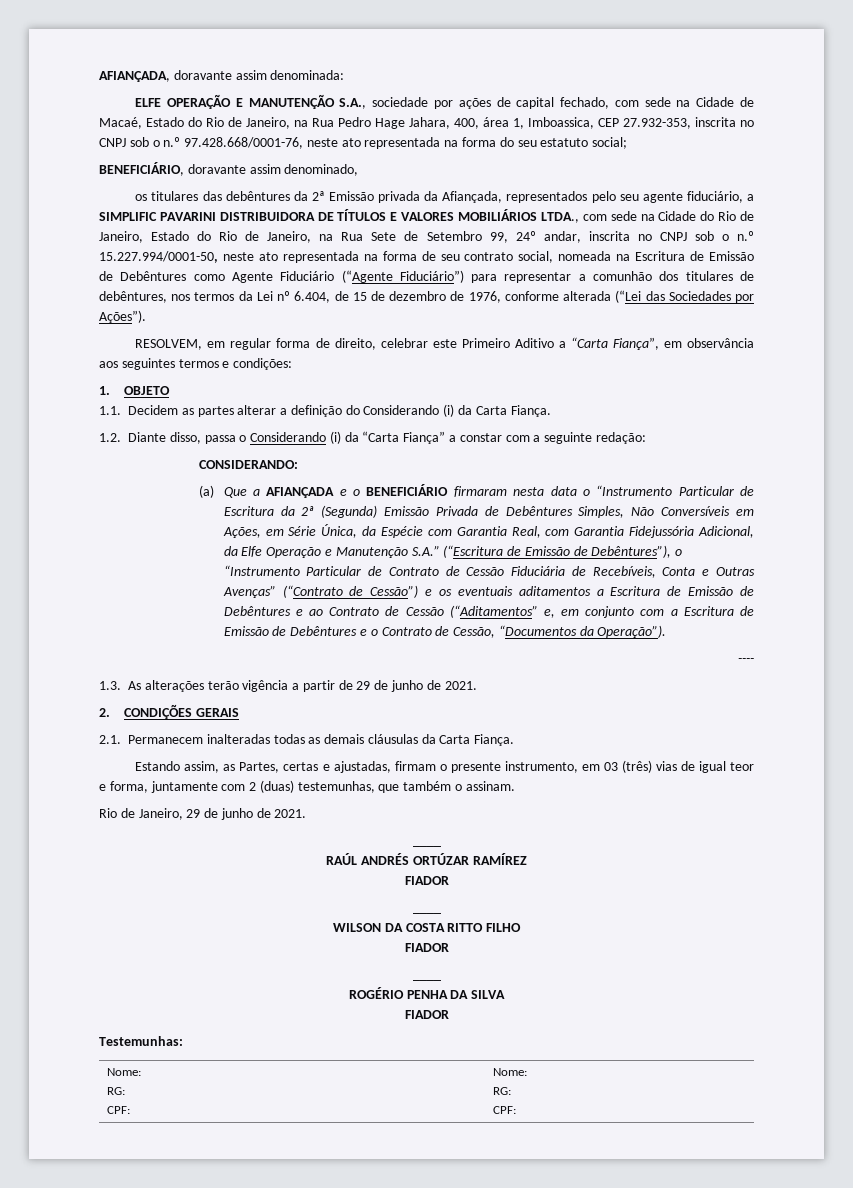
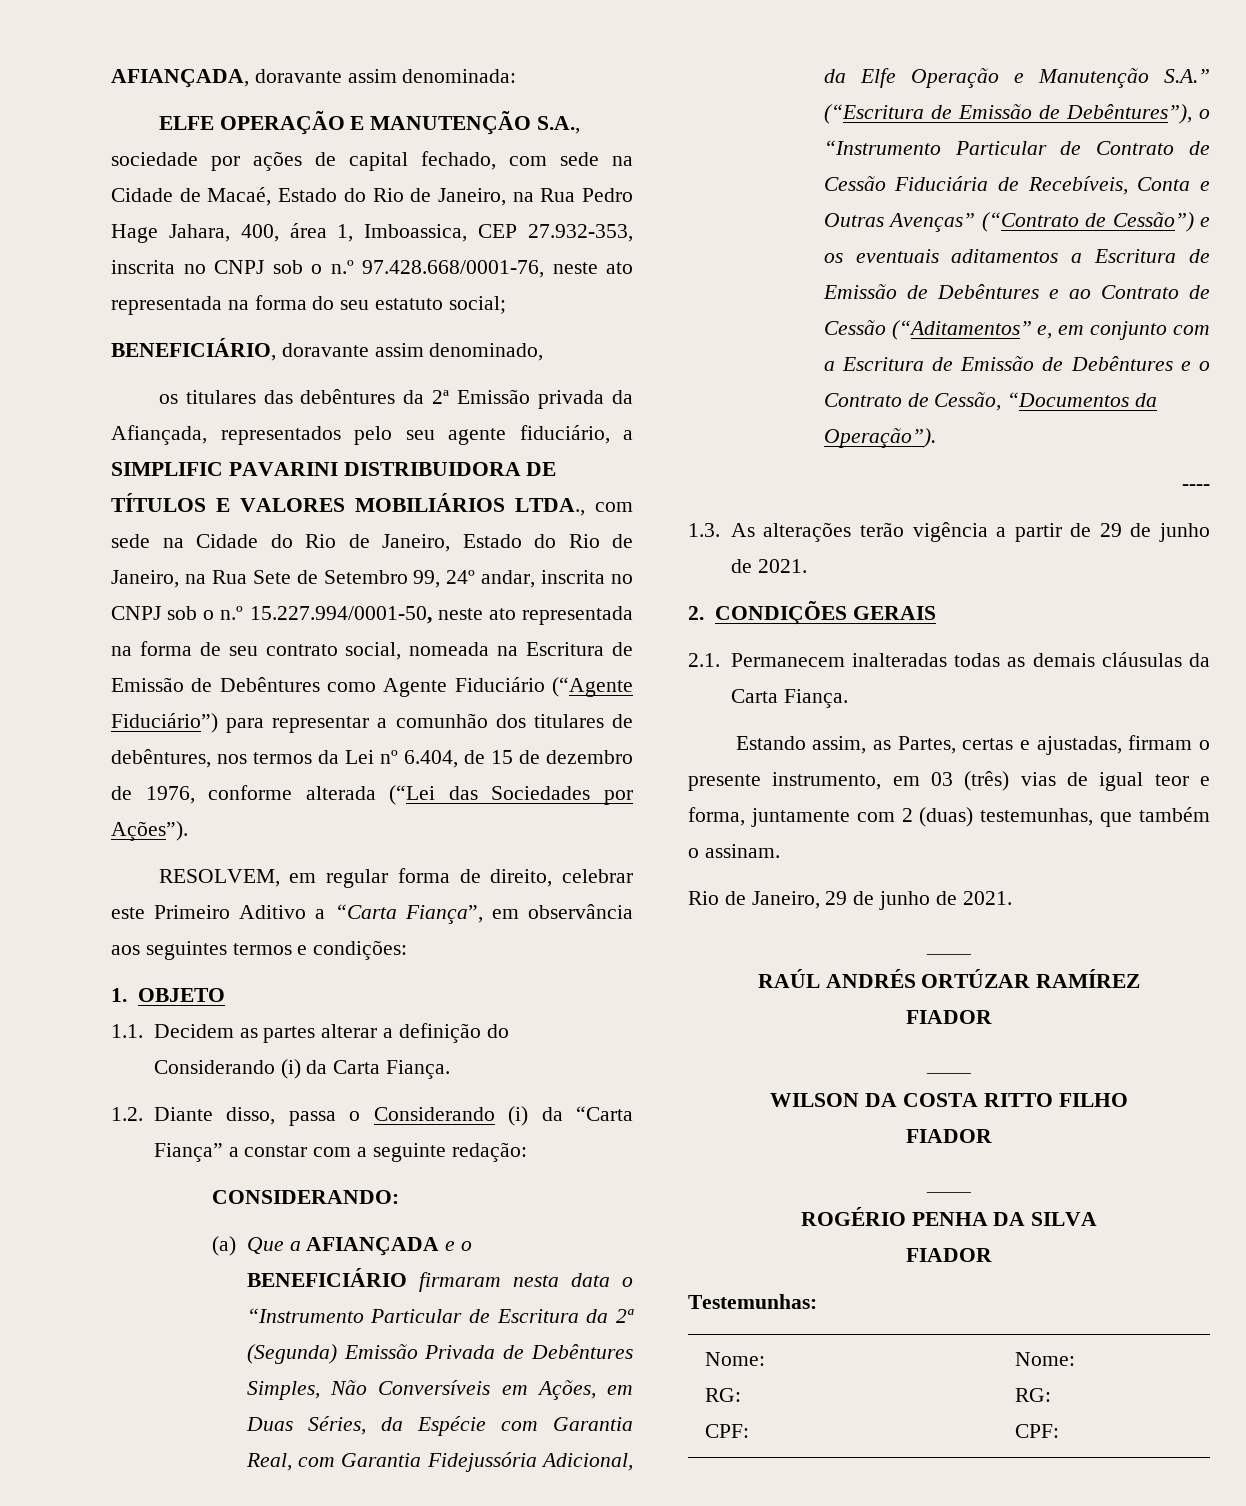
[288,524,358,538] Série Única, -> [245,1416,366,1435] Duas Séries,

